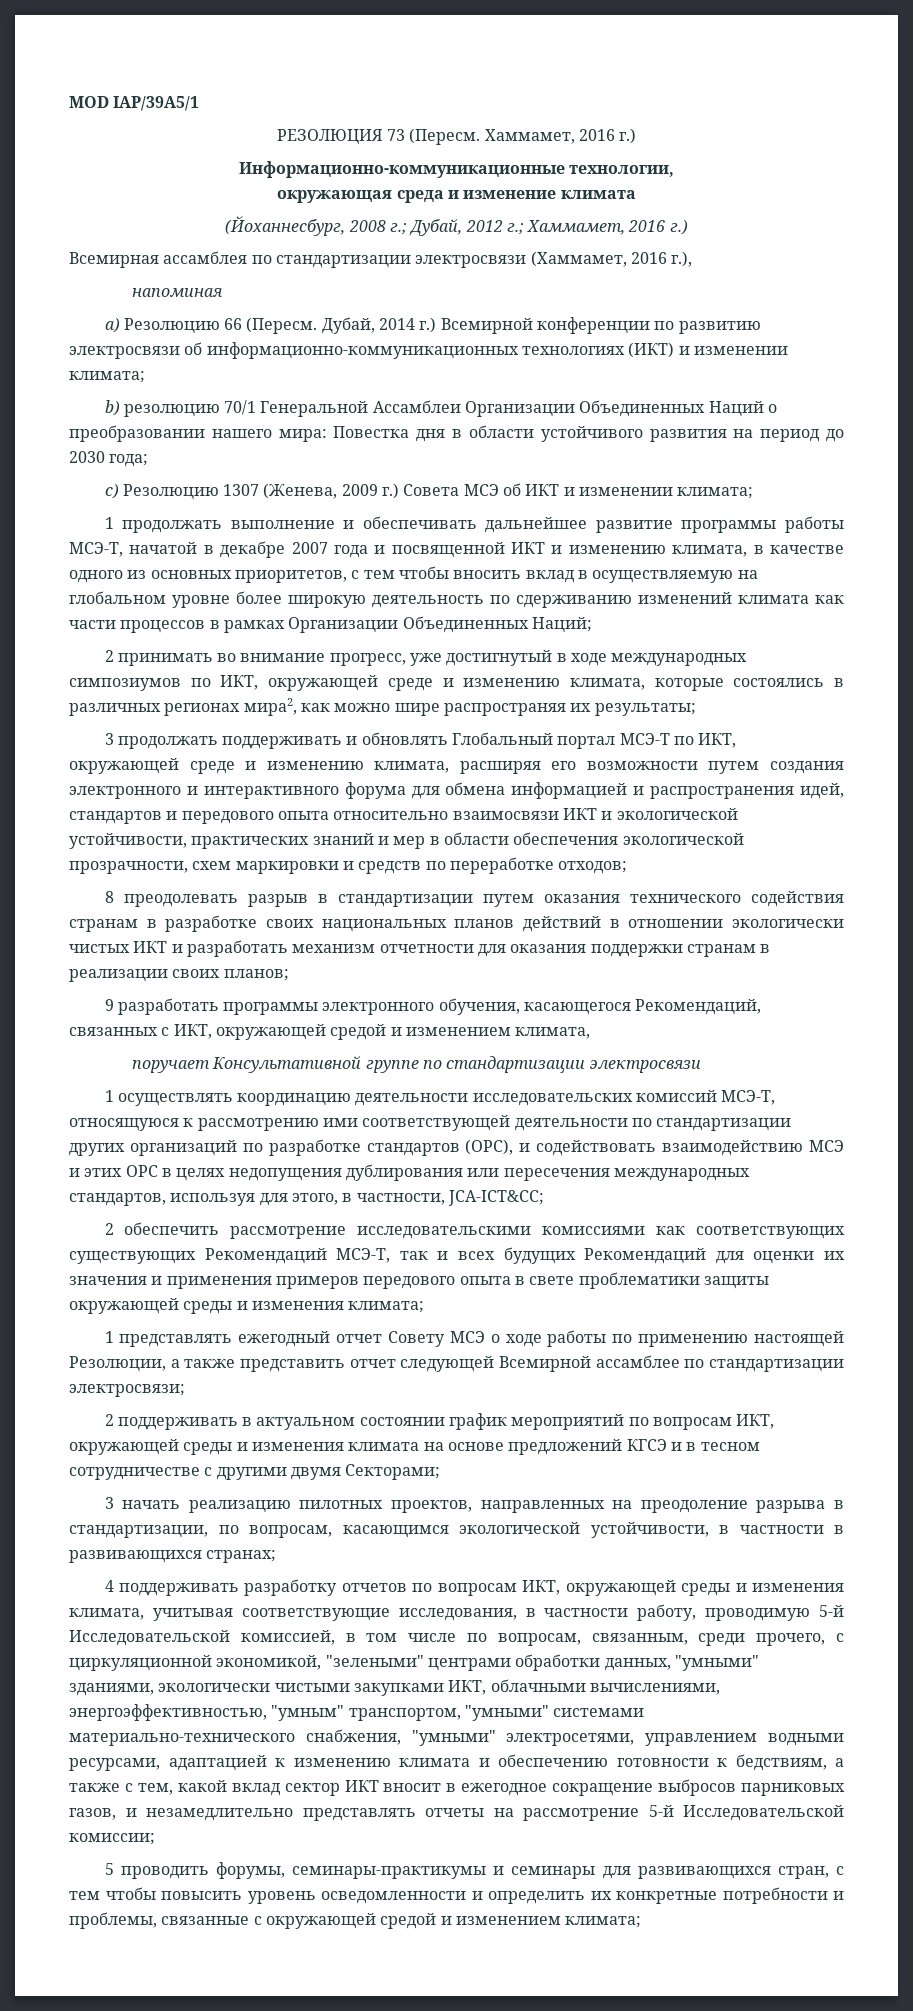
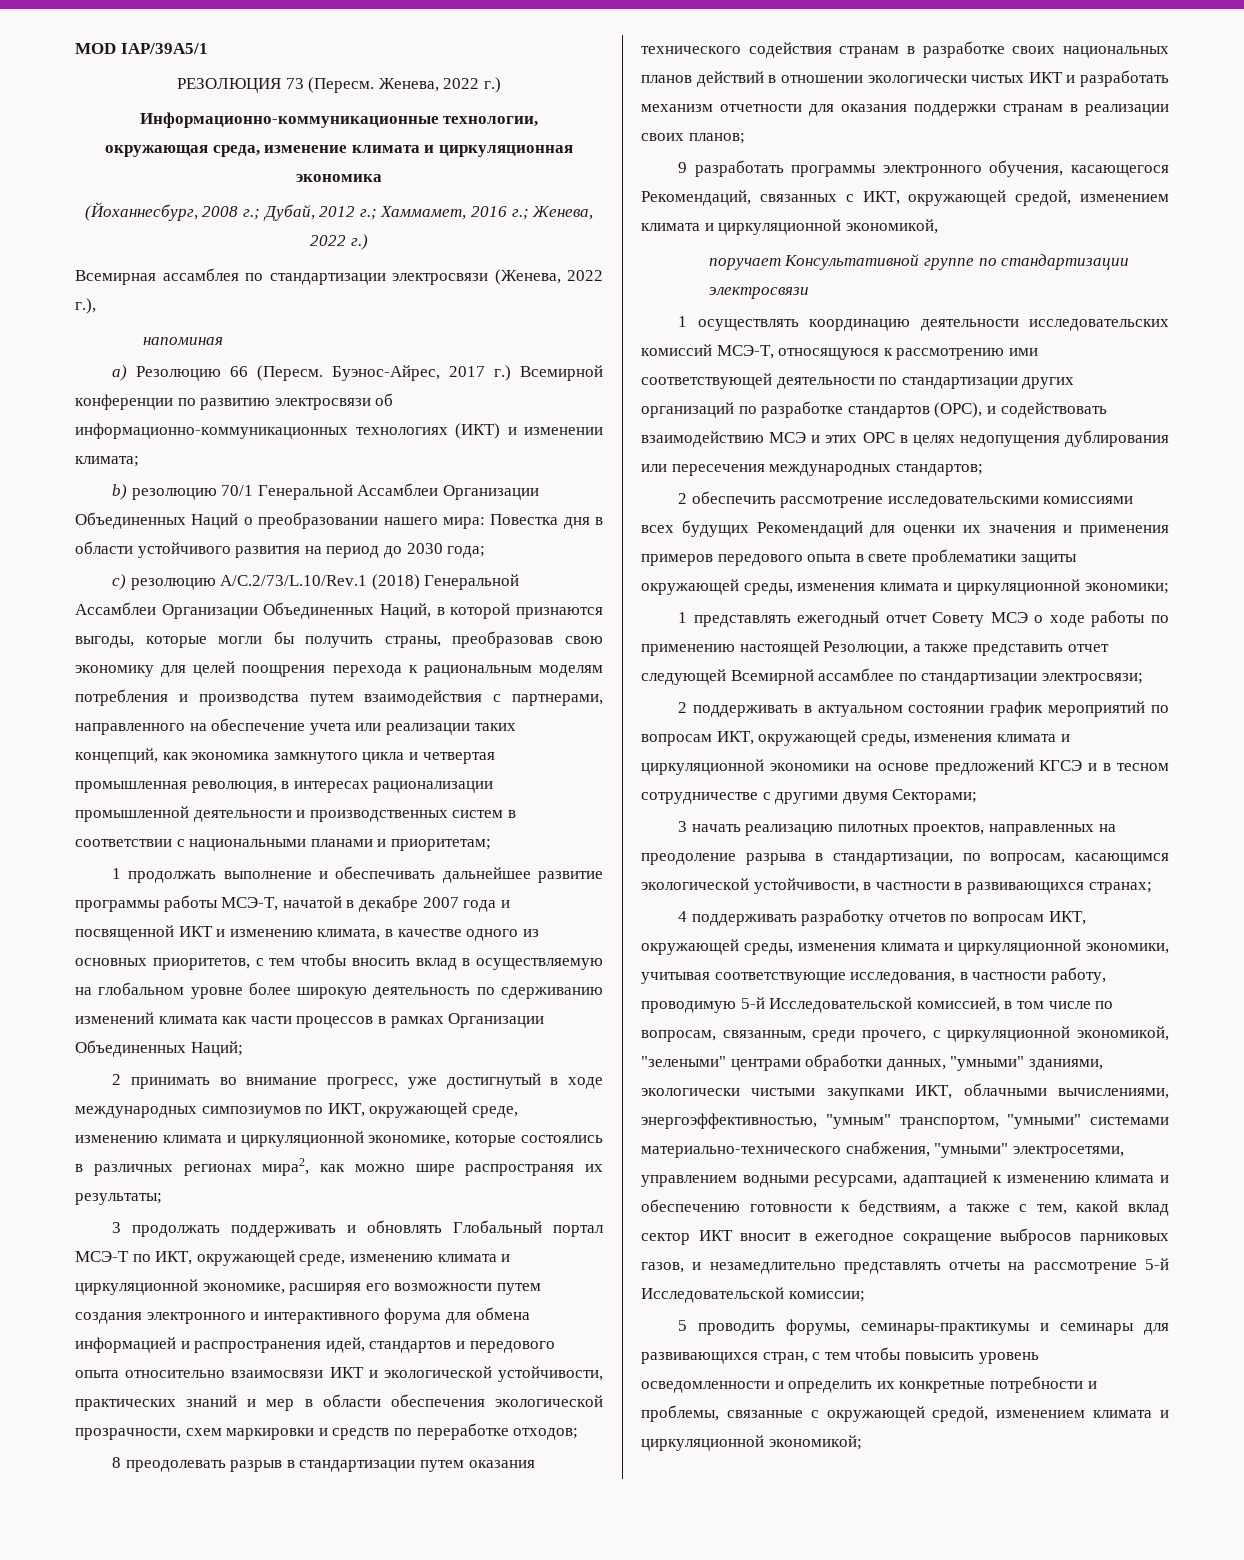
[484,129,615,144] Хаммамет, 2016 -> [378,78,480,92] Женева, 2022
[396,190,459,203] среда и -> [212,145,260,157] среда,
(636, 194) none -> [424,145,573,157] [296,174,382,182] и циркуляционная экономика
(666, 226) none -> [511,206,594,220] [310,235,347,246] г.; Женева, 2022
[530,251,667,267] (Хаммамет, 2016 -> [494,269,603,285] (Женева, 2022
[321,317,416,334] Дубай, 2014 -> [332,365,486,381] Буэнос-Айрес, 2017
[122,483,754,500] Резолюцию 1307 (Женева, 2009 г.) Совета МСЭ об ИКТ и изменении климата; -> [130,574,520,590] [75,602,604,619] [75,631,603,648] [75,661,603,677] [75,689,603,706] [75,718,516,735] [75,748,495,764] [75,781,494,793] [75,806,516,822] [75,839,491,851] резолюцию A/C.2/73/L.10/Rev.1 (2018) Генеральной Ассамблеи Организации Объединенных Наций, в которой признаются выгоды, которые могли бы получить страны, преобразовав свою экономику для целей поощрения перехода к рациональным моделям потребления и производства путем взаимодействия с партнерами, направленного на обеспечение учета или реализации таких концепций, как экономика замкнутого цикла и четвертая промышленная революция, в интересах рационализации промышленной деятельности и производственных систем в соответствии с национальными планами и приоритетам;
[387,678,645,691] среде и изменению климата, -> [471,1106,518,1118] [75,1131,451,1147] среде, изменению климата и циркуляционной экономике,
[189,761,450,774] среде и изменению климата, -> [299,1254,511,1266] [75,1279,285,1295] среде, изменению климата и циркуляционной экономике,
[330,1024,591,1040] средой и изменением климата, -> [1015,190,1169,206] [641,219,938,235] средой, изменением климата и циркуляционной экономикой,
[69,1190,544,1206] стандартов, используя для этого, в частности, JCA-ICT&CC; -> [895,464,983,476] стандартов;
[656,1226,845,1239] [69,1248,449,1264] как соответствующих существующих Рекомендаций МСЭ-Т, так и -> (1134, 500) none
[183,1301,425,1314] среды и изменения климата; -> [743,579,1169,595] среды, изменения климата и циркуляционной экономики;
[183,1442,420,1455] среды и изменения климата -> [860,734,1070,746] [641,759,849,775] среды, изменения климата и циркуляционной экономики
[681,1583,844,1596] [69,1608,144,1620] среды и изменения климата, -> [743,939,1169,955] среды, изменения климата и циркуляционной экономики,
[380,1913,642,1929] средой и изменением климата; -> [932,1406,1169,1422] [641,1435,862,1451] средой, изменением климата и циркуляционной экономикой;

